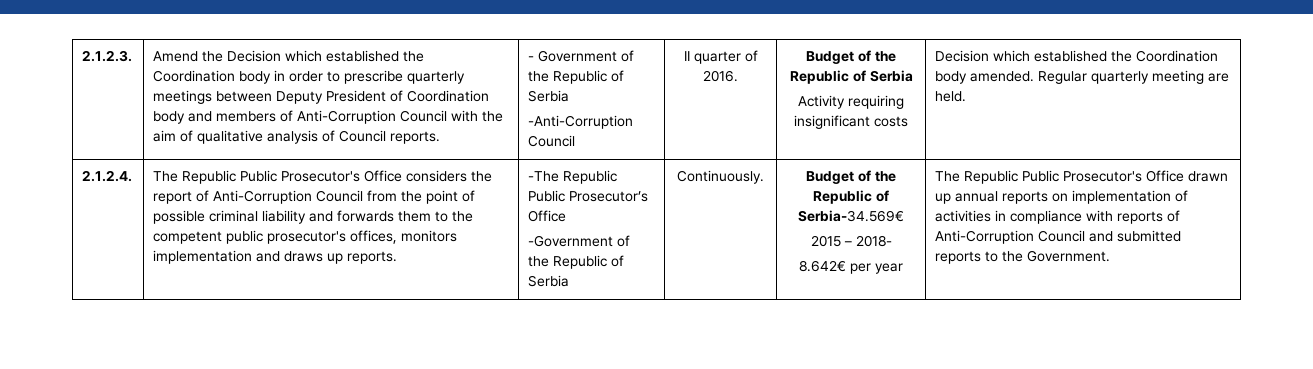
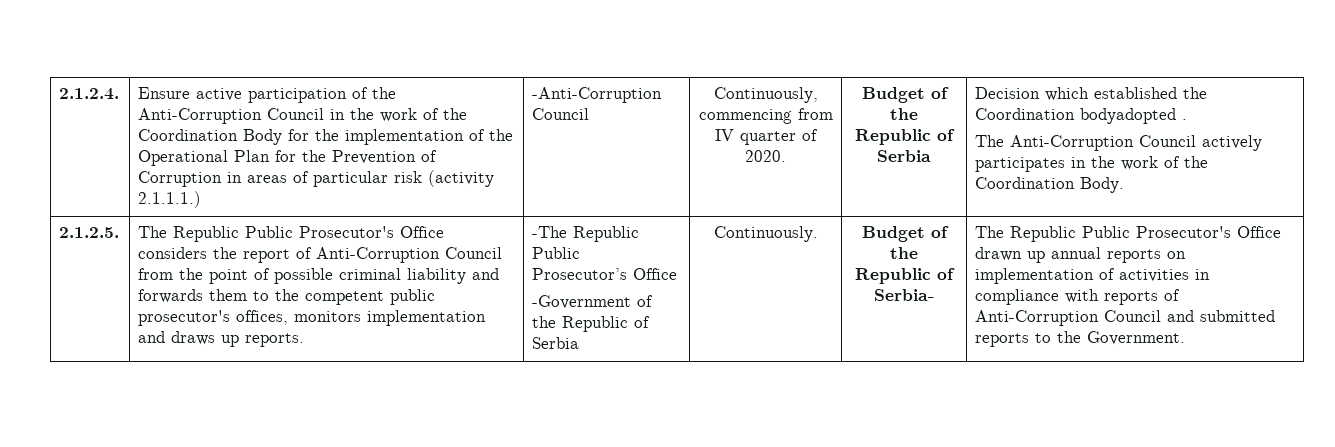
[82,50,133,62] [153,50,425,62] [153,70,466,84] [153,90,490,104] [153,110,504,124] [153,130,441,144] [528,50,635,62] [528,70,625,84] [528,90,570,102] [528,115,634,129] [528,135,576,147] [683,51,690,61] 2.1.2.3. | Amend the Decision which established the Coordination body in order to prescribe quarterly meetings between Deputy President of Coordination body and members of Anti-Corruption Council with the aim of qualitative analysis of Council reports. | - Government of the Republic of Serbia // -Anti-Corruption Council | II -> [59,88,120,100] [138,87,397,103] [138,108,468,124] [138,129,514,145] [138,150,438,166] [138,170,495,187] [138,191,202,208] [532,87,663,103] [532,108,590,120] [713,87,818,103] [698,108,833,124] [715,129,734,141] 2.1.2.4. | Ensure active participation of the Anti-Corruption Council in the work of the Coordination Body for the implementation of the Operational Plan for the Prevention of Corruption in areas of particular risk (activity 2.1.1.1.) | -Anti-Corruption Council | Continuously, commencing from IV
[703,70,738,82] 2016. -> [745,150,786,162] 2020.
[798,95,904,109] [794,115,908,129] [935,50,1219,62] [935,70,1230,84] [935,91,967,102] [82,170,133,182] // Activity requiring insignificant costs | Decision which established the Coordination body amended. Regular quarterly meeting are held. // 2.1.2.4. -> [975,87,1208,101] [975,108,1188,124] [975,135,1263,151] [975,156,1209,172] [975,177,1125,193] [59,227,120,238] | Decision which established the Coordination bodyadopted . // The Anti-Corruption Council actively participates in the work of the Coordination Body. // 2.1.2.5.
[798,210,904,222] [810,235,892,247] [799,260,903,274] Serbia-34.569€ // 2015 – 2018- // 8.642€ per year -> [873,289,935,301] Serbia-

